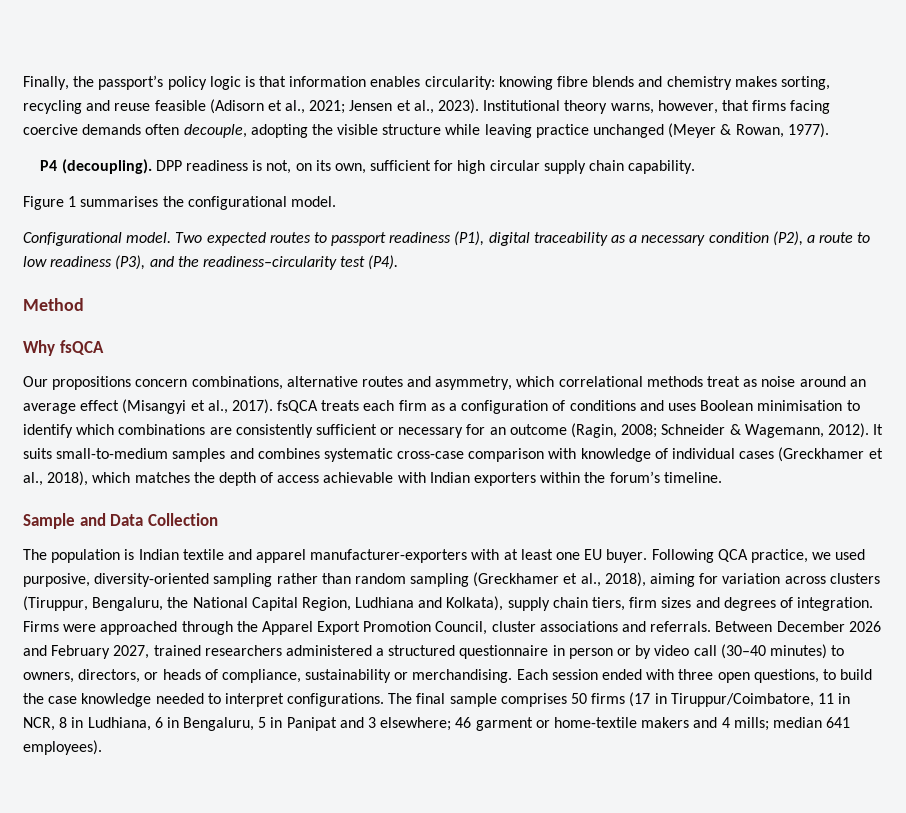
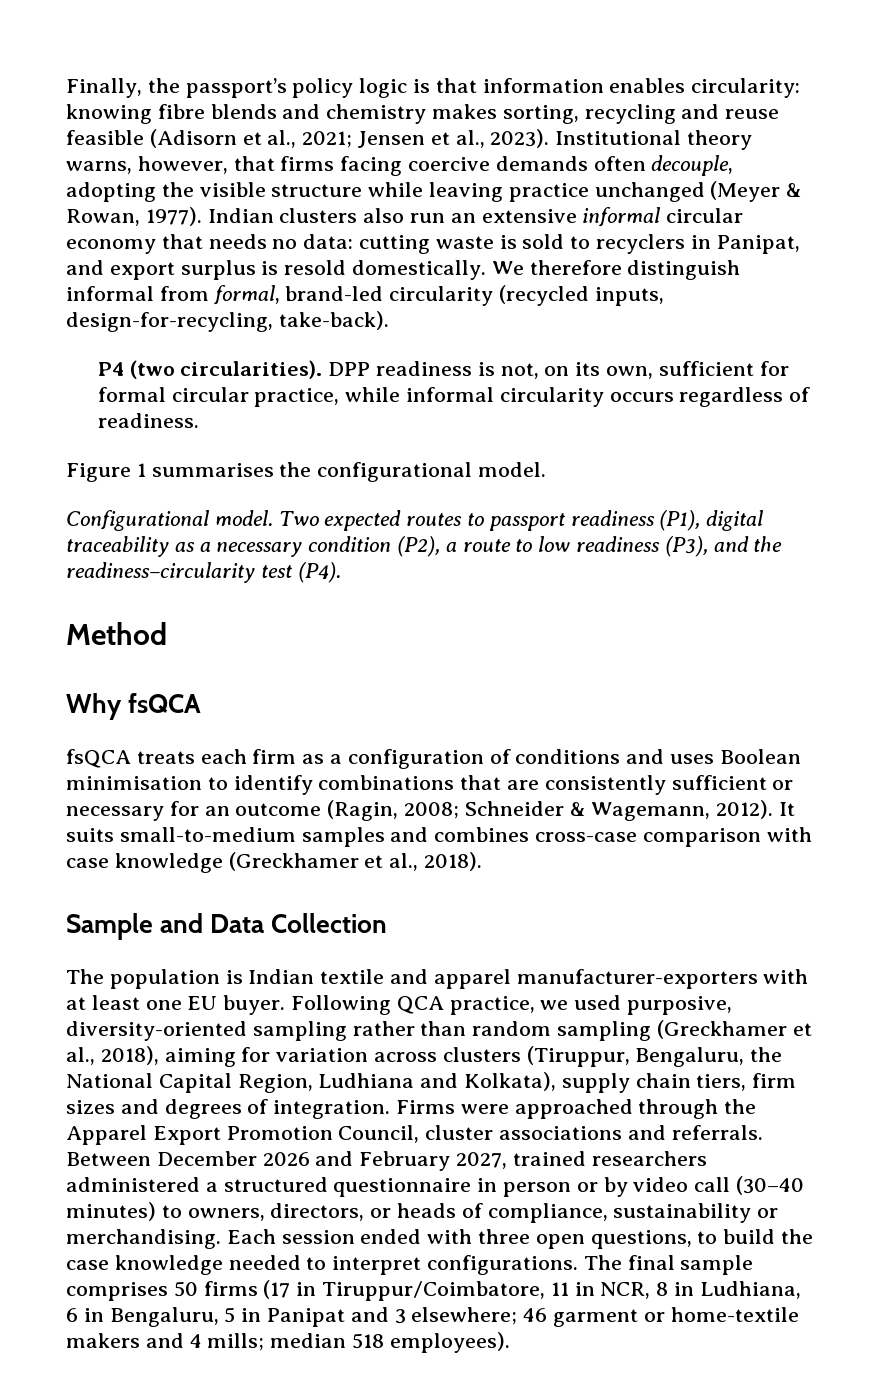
(829, 130) none -> [207,207,744,227] [66,234,800,254] [66,260,741,280] [66,285,664,306] [66,311,389,332] Indian clusters also run an extensive informal circular economy that needs no data: cutting waste is sold to recyclers in Panipat, and export surplus is resold domestically. We therefore distinguish informal from formal, brand-led circularity (recycled inputs, design-for-recycling, take-back).
[61,159,152,174] (decoupling). -> [129,360,323,379] (two circularities).
[457,160,696,174] high circular supply chain capability. -> [97,387,811,407] [97,413,199,428] formal circular practice, while informal circularity occurs regardless of readiness.
[23,376,866,390] [23,399,273,414] Our propositions concern combinations, alternative routes and asymmetry, which correlational methods treat as noise around an average effect (Misangyi et al., 2017). -> (202, 703) none
[76,424,206,435] which combinations -> [318,775,502,790] combinations that
[323,448,393,462] systematic -> (530, 834) none
[580,447,883,462] [23,471,722,486] knowledge of individual cases (Greckhamer et al., 2018), which matches the depth of access achievable with Indian exporters within the forum’s timeline. -> [66,852,483,873] case knowledge (Greckhamer et al., 2018).
[826,717,851,728] 641 -> [352,1333,385,1349] 518

